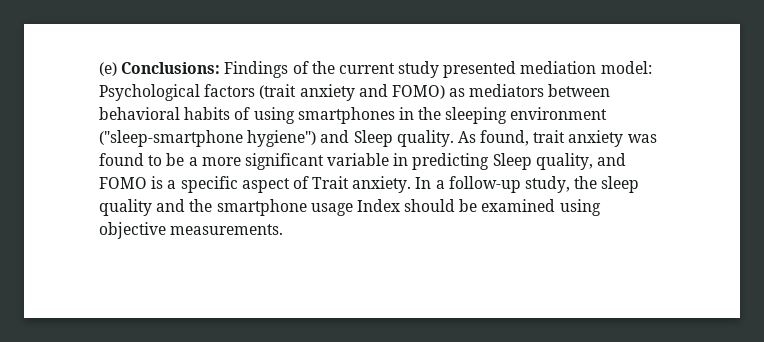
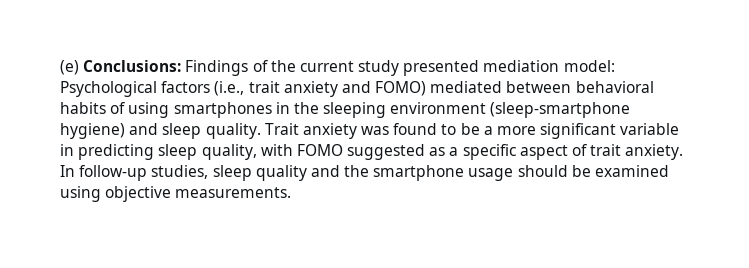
[259,84,297,99] (trait -> [214,81,280,96] (i.e., trait
[449,84,545,97] as mediators -> [430,81,503,93] mediated
[99,130,566,147] ("sleep-smartphone hygiene") and Sleep quality. As found, trait -> [490,102,631,118] [60,123,299,139] (sleep-smartphone hygiene) and sleep quality. Trait
[492,153,627,170] [99,176,164,189] Sleep quality, and FOMO is -> [158,144,446,160] sleep quality, with FOMO suggested as
[312,176,350,189] Trait -> [590,144,622,156] trait
[435,176,598,193] a follow-up study, the -> [79,165,209,181] follow-up studies,
[356,199,400,212] Index -> (514, 174) none

